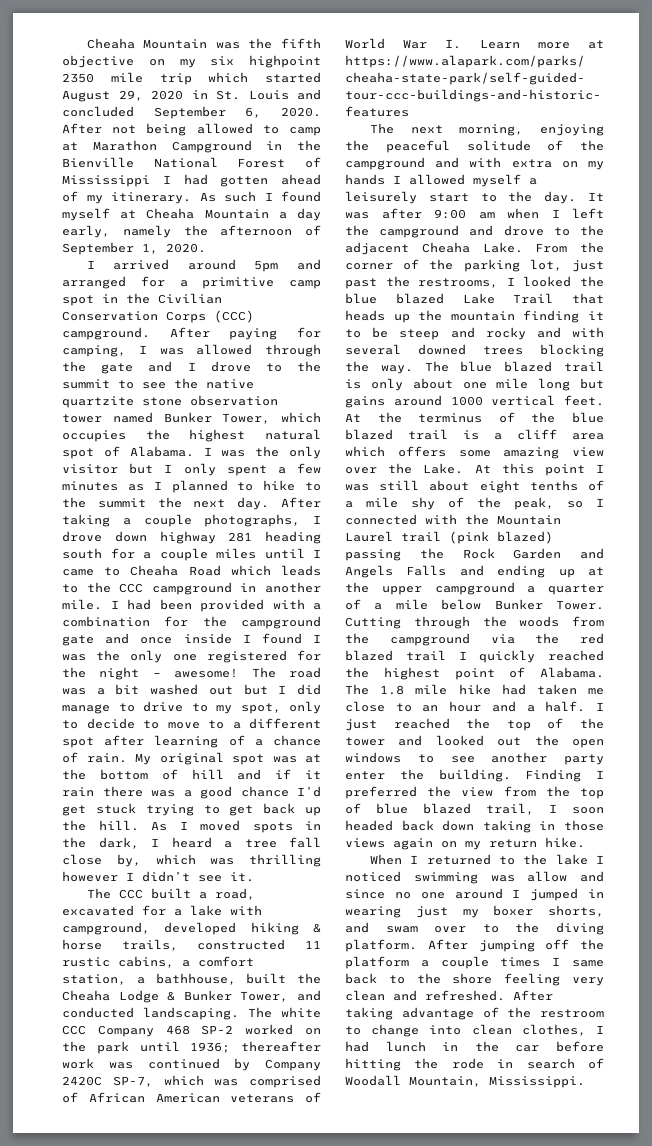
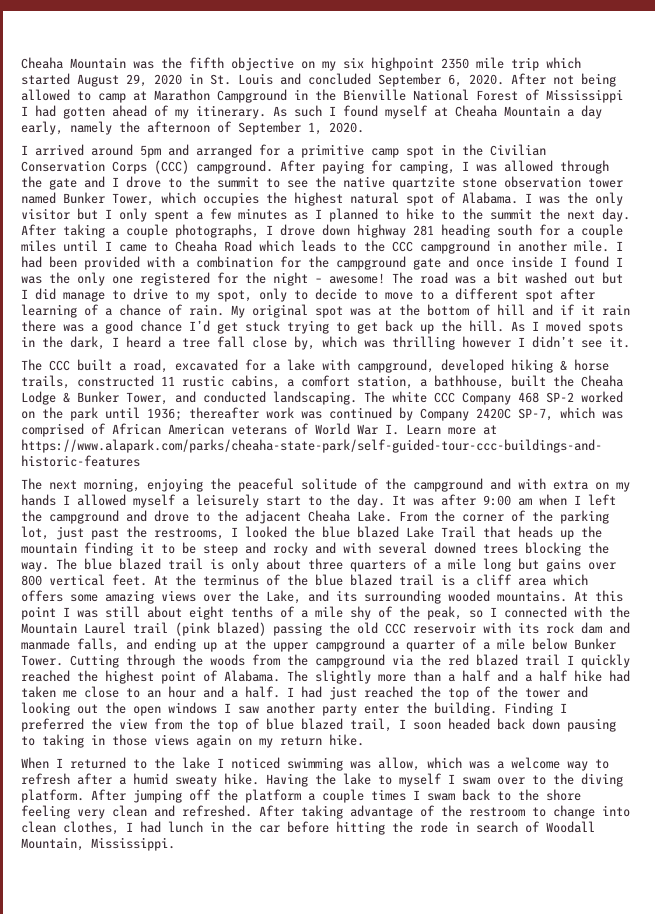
[462,382,487,389] one -> [308,558,441,572] three quarters of a
[393,395,483,406] around 1000 -> [588,562,616,570] [21,575,42,586] over 800
[572,447,604,457] view -> [161,590,196,602] views
[423,463,464,474] Lake. -> [266,590,567,604] Lake, and its surrounding wooded mountains.
[462,548,604,559] [345,565,447,578] Rock Garden and Angels Falls -> [357,622,630,634] [21,638,119,652] old CCC reservoir with its rock dam and manmade falls,
[380,684,448,695] 1.8 mile -> [315,670,568,684] slightly more than a half and a half
(604, 706) none -> [301,686,322,698] had
[435,735,484,746] looked -> [21,702,70,716] looking
[417,754,475,763] to see -> [224,703,259,714] I saw
(475, 825) none -> [567,718,616,732] [21,736,35,746] pausing to
[527,871,604,882] [345,888,604,901] [345,905,604,918] [345,922,369,933] allow and since no one around I jumped in wearing just my boxer shorts, and -> [378,757,609,771] [21,773,455,787] allow, which was a welcome way to refresh after a humid sweaty hike. Having the lake to myself I
[572,960,604,967] same -> [427,793,455,801] swam

